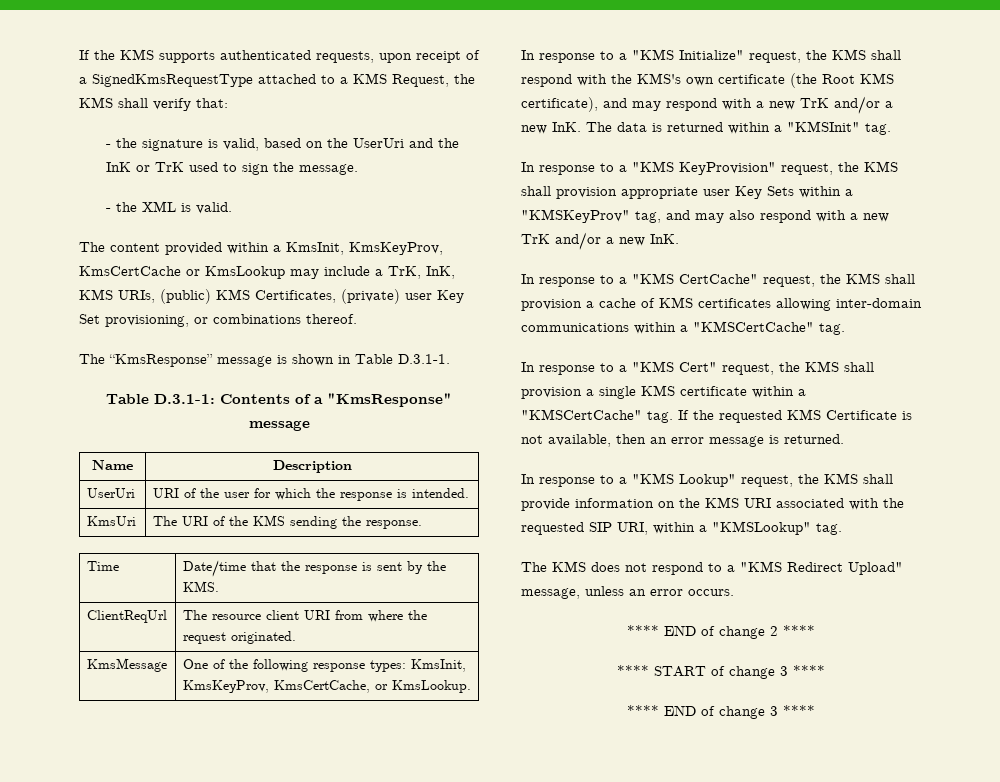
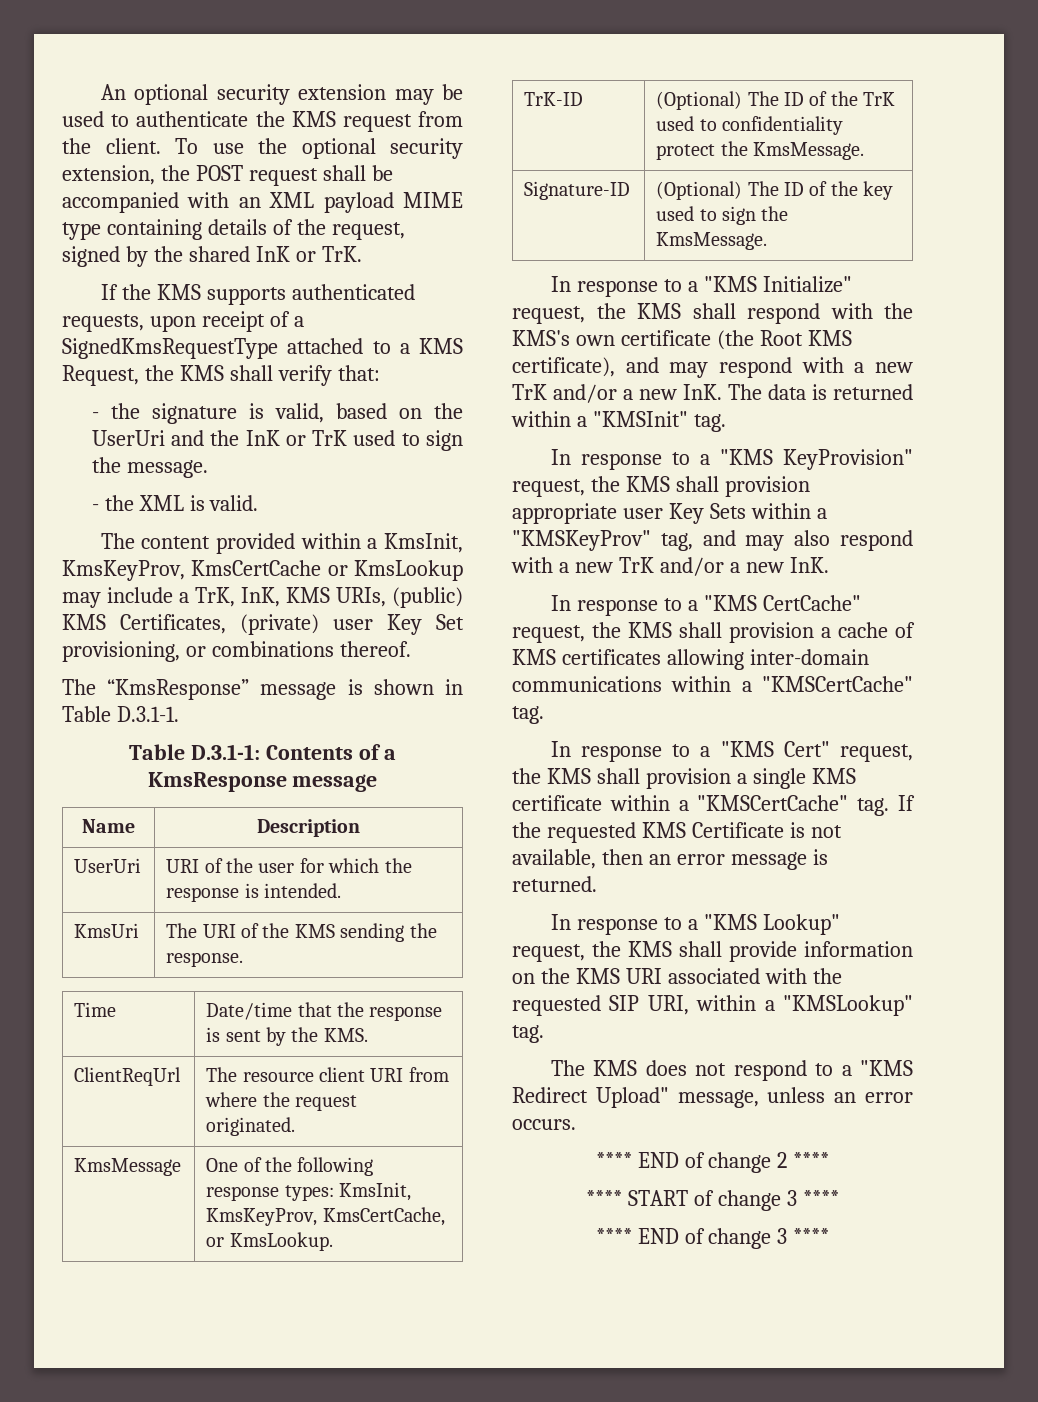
(79, 55) none -> [100,84,463,105] [62,111,463,132] [62,138,463,159] [62,165,393,186] [62,192,463,213] [62,219,405,240] [62,246,362,267] An optional security extension may be used to authenticate the KMS request from the client. To use the optional security extension, the POST request shall be accompanied with an XML payload MIME type containing details of the request, signed by the shared InK or TrK. //
[327,393,452,407] "KmsResponse" -> [147,772,287,792] KmsResponse
(471, 686) none -> [524,92,584,106] [656,91,896,110] [656,116,843,135] [656,141,864,160] [524,181,631,200] [656,181,894,200] [656,206,789,225] [656,232,768,250] // TrK-ID | (Optional) The ID of the TrK used to confidentiality protect the KmsMessage. // Signature-ID | (Optional) The ID of the key used to sign the KmsMessage.

